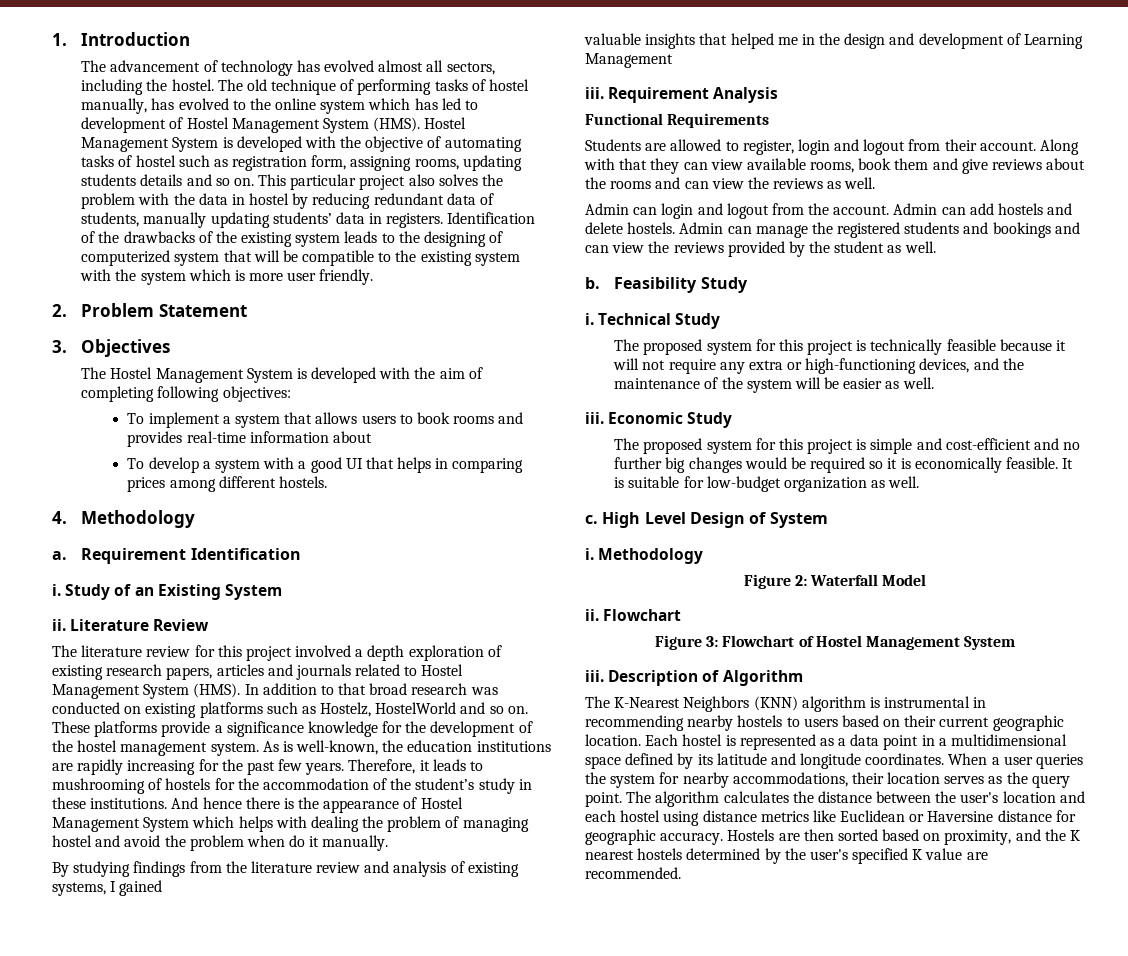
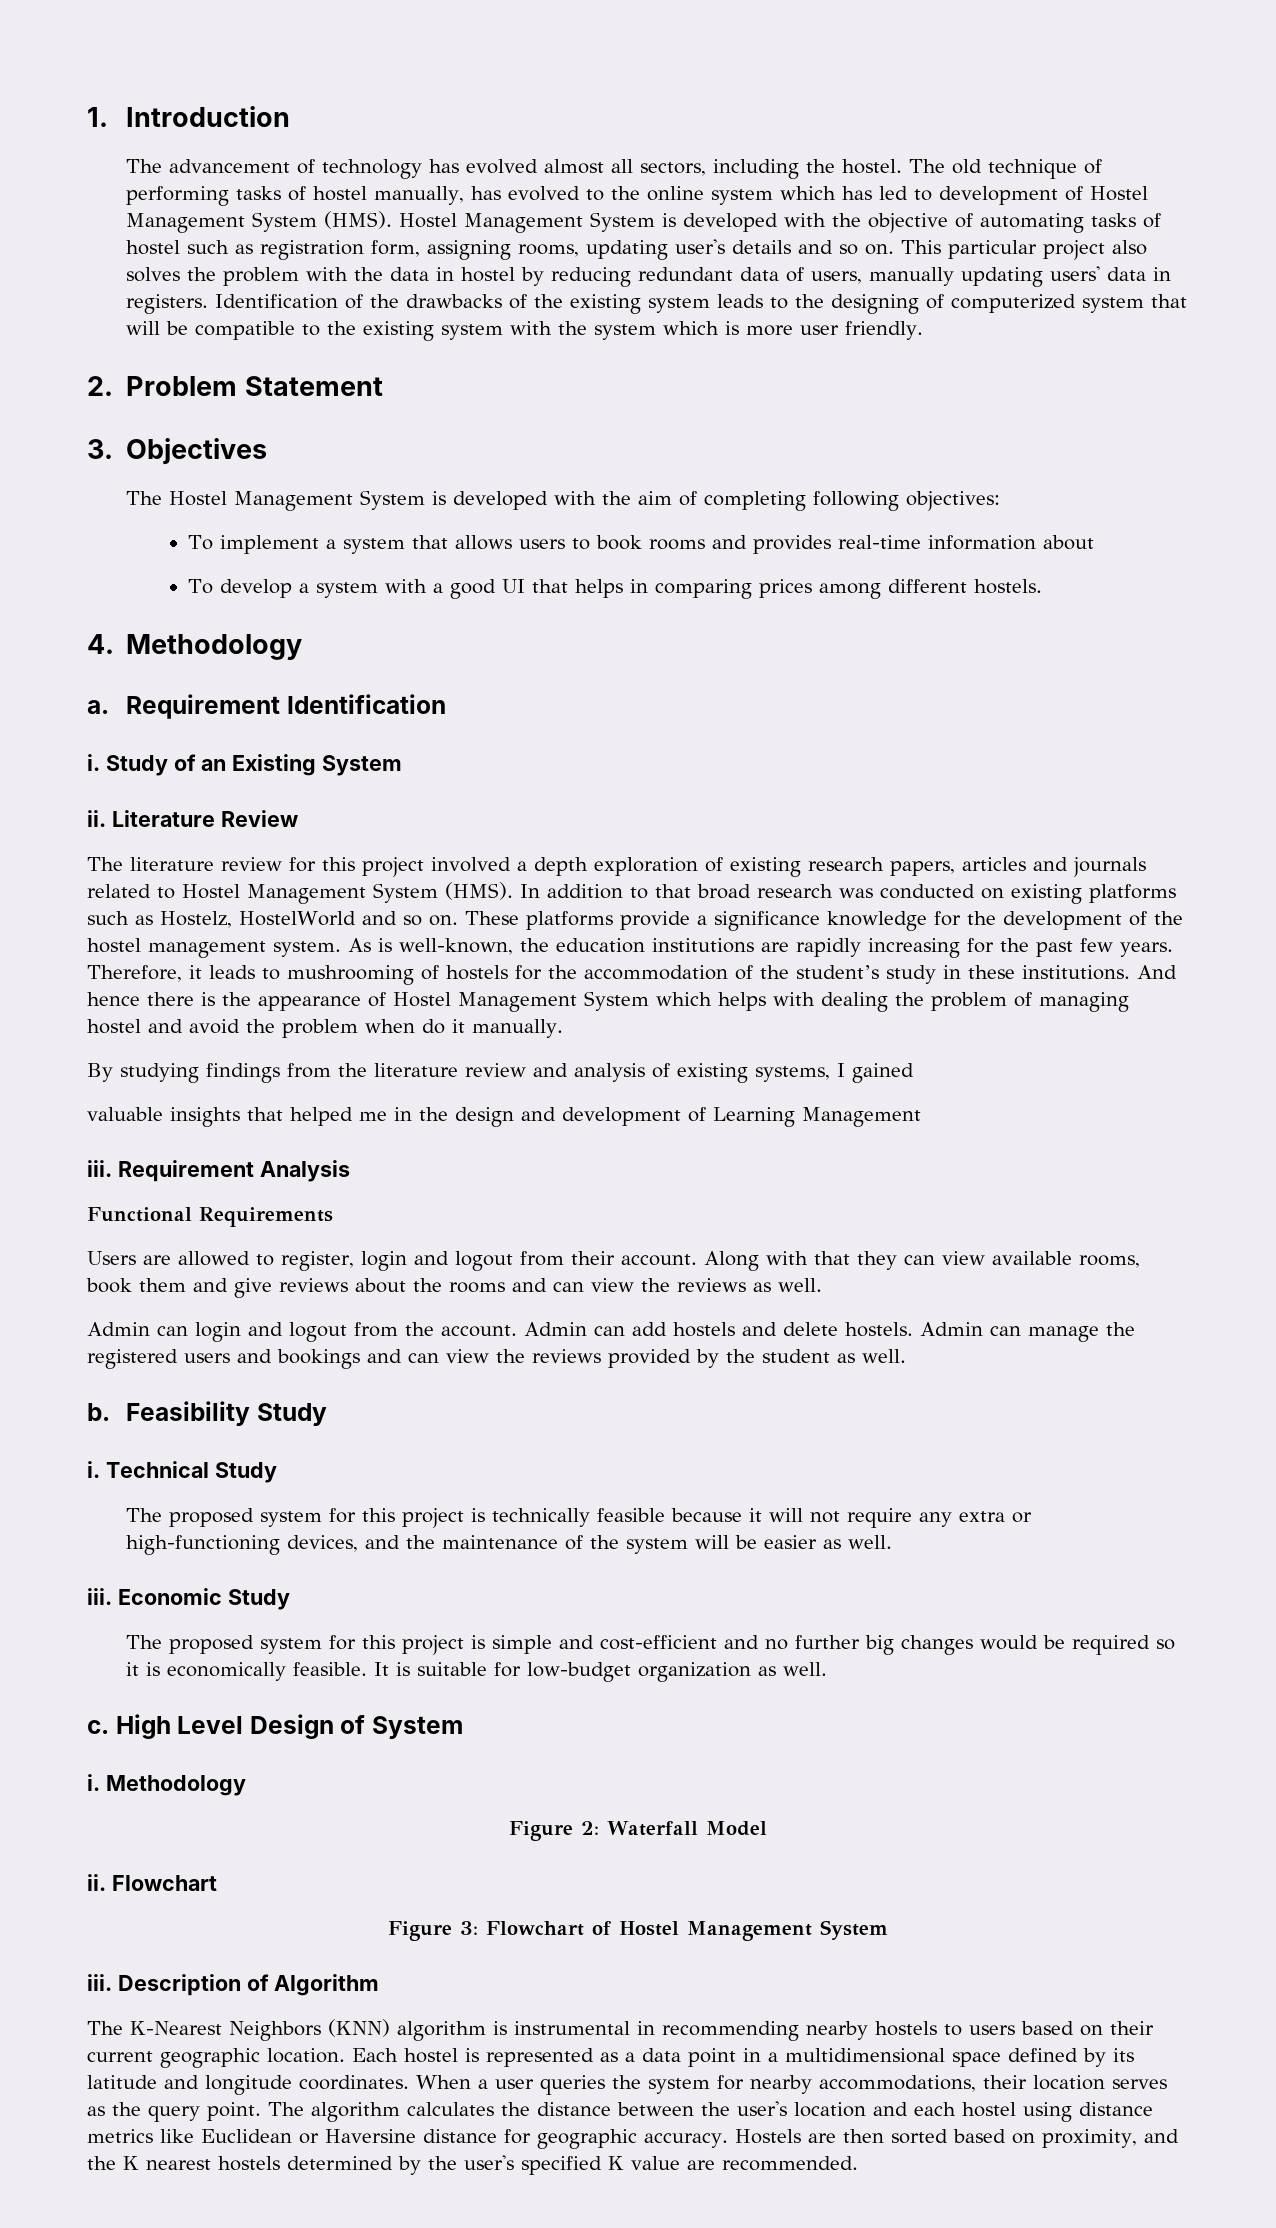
[81,174,137,186] students -> [675,239,726,254] user's
[81,212,140,227] students, -> [811,271,863,284] users,
[272,212,332,224] students’ -> [1050,266,1101,281] users'
[585,139,641,151] Students -> [87,1251,136,1265] Users
[904,222,960,234] students -> [184,1353,230,1363] users

